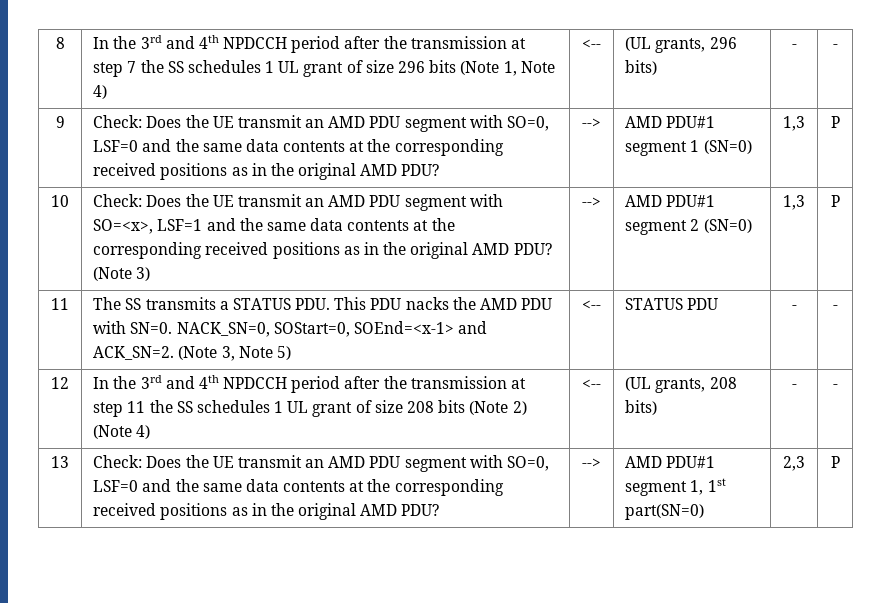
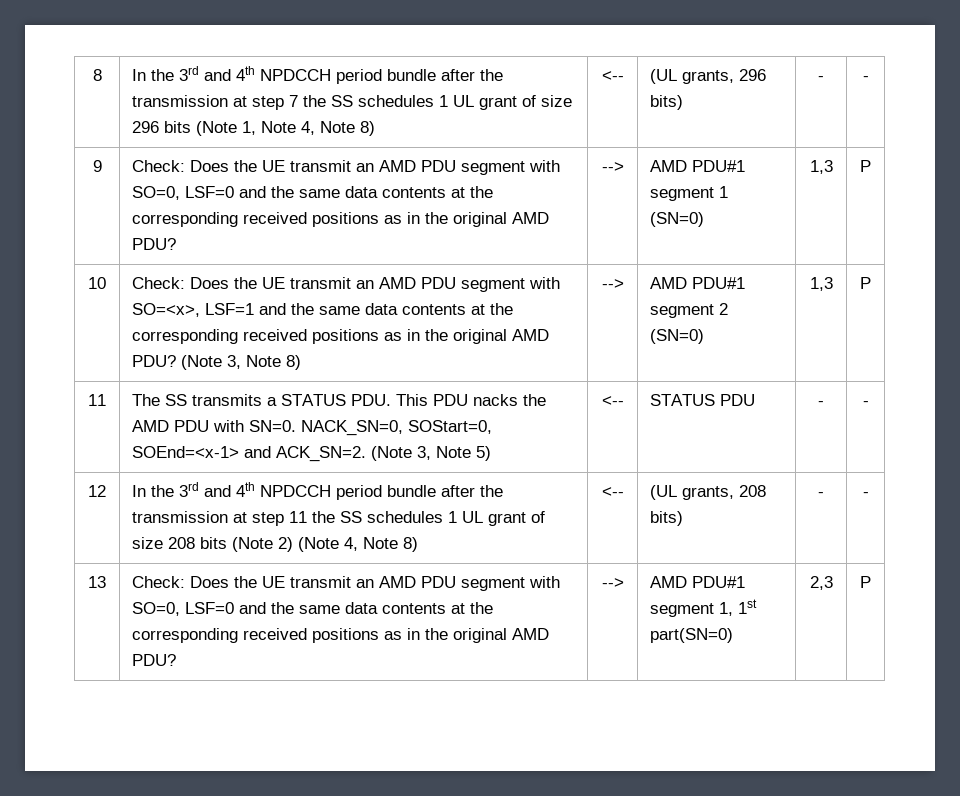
(341, 44) none -> [387,69,437,81] bundle
[93,85,108,99] 4) -> [301,121,376,136] 4, Note 8)
[136,267,151,281] 3) -> [227,355,302,370] 3, Note 8)
(341, 384) none -> [387,485,437,497] bundle
[136,425,151,439] 4) -> [344,537,419,552] 4, Note 8)

